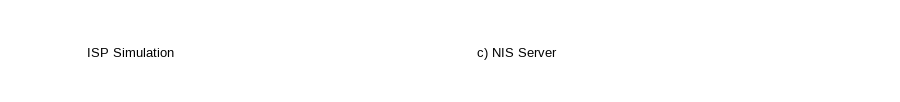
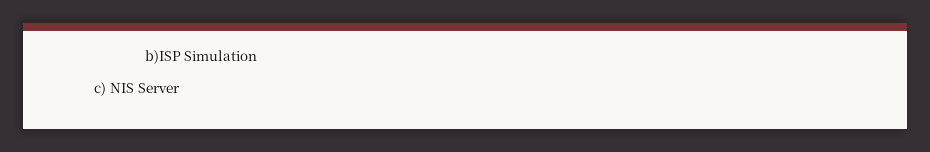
[86,48,109,57] ISP -> [144,50,181,64] b)ISP

